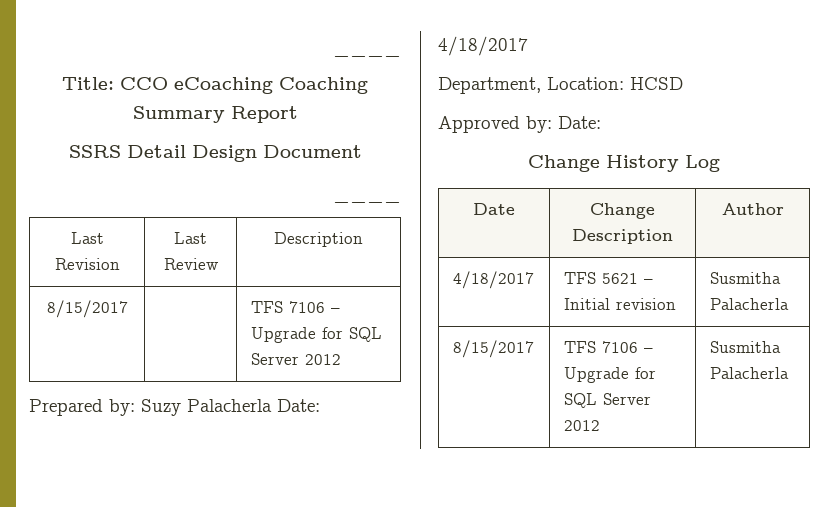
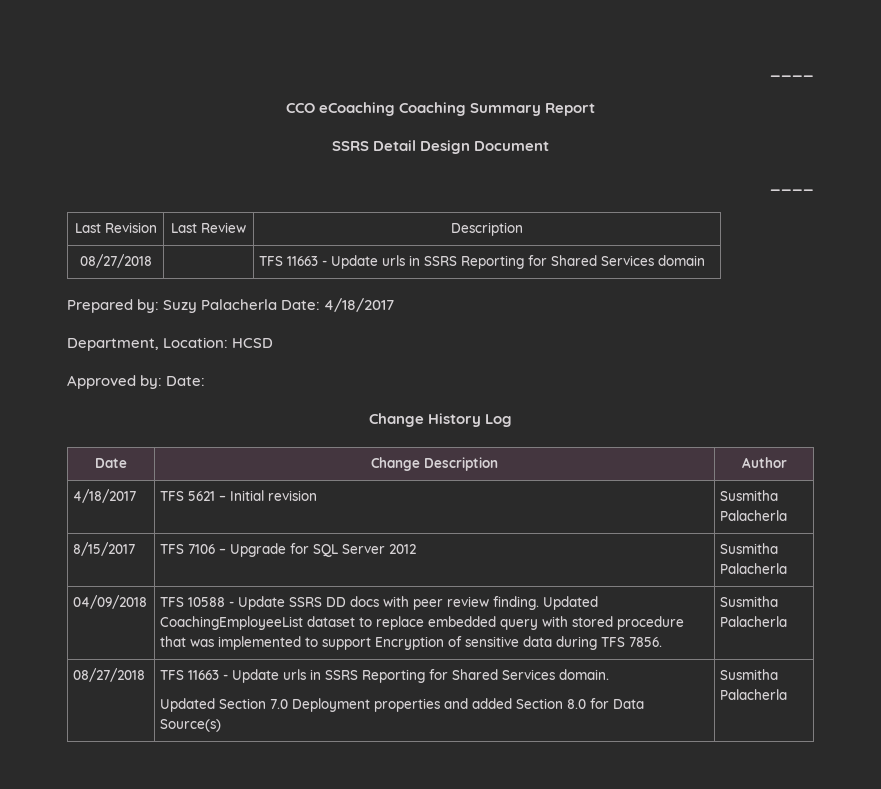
[333,51,401,57] [62,77,114,90] ____ // Title: -> [770,75,814,77] ____ //
[46,300,128,318] [250,301,340,313] [250,327,382,343] [250,353,341,365] 8/15/2017 | | TFS 7106 – Upgrade for SQL Server 2012 -> [79,254,152,268] [259,255,706,269] 08/27/2018 | | TFS 11663 - Update urls in SSRS Reporting for Shared Services domain
(789, 373) none -> [73,595,148,609] [160,596,599,610] [160,616,685,630] [160,636,663,650] [720,596,779,607] [720,616,788,627] [73,668,146,682] [160,669,610,683] [160,698,645,712] [160,719,222,732] [720,669,779,680] [720,689,788,700] // 04/09/2018 | TFS 10588 - Update SSRS DD docs with peer review finding. Updated CoachingEmployeeList dataset to replace embedded query with stored procedure that was implemented to support Encryption of sensitive data during TFS 7856. | Susmitha Palacherla // 08/27/2018 | TFS 11663 - Update urls in SSRS Reporting for Shared Services domain. // Updated Section 7.0 Deployment properties and added Section 8.0 for Data Source(s) | Susmitha Palacherla

